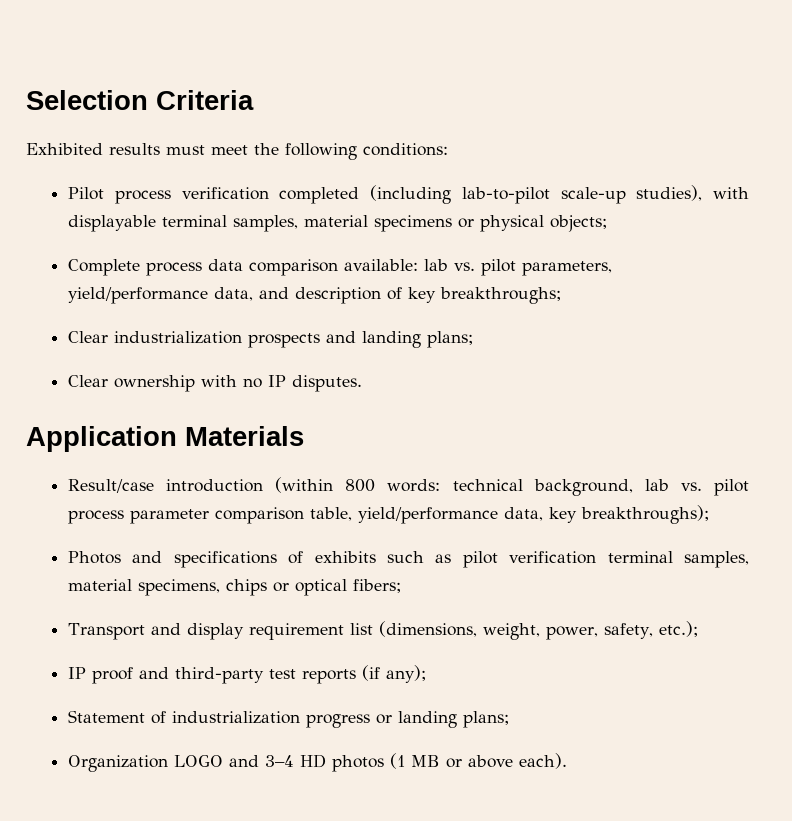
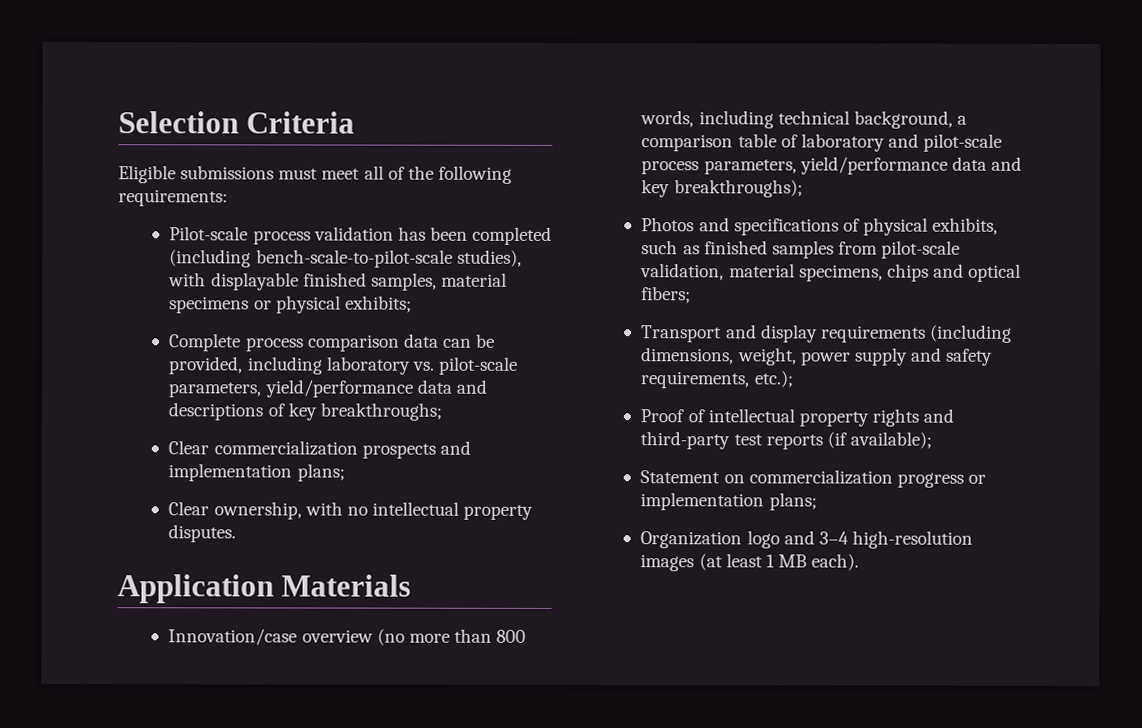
[26,143,448,160] [68,185,626,204] Exhibited results must meet the following conditions: // Pilot process verification completed (including lab-to-pilot scale-up -> [118,165,512,184] [118,189,228,207] [169,226,553,245] [169,249,453,268] Eligible submissions must meet all of the following requirements: // Pilot-scale process validation has been completed (including bench-scale-to-pilot-scale
[162,215,228,227] terminal -> [302,272,367,287] finished
[550,215,608,232] objects; -> [344,295,412,313] exhibits;
[208,259,613,276] [68,287,382,304] data comparison available: lab vs. pilot parameters, yield/performance data, and description -> [307,333,496,352] [168,356,518,375] [168,379,487,398] [168,402,264,421] comparison data can be provided, including laboratory vs. pilot-scale parameters, yield/performance data and descriptions
[114,331,243,344] industrialization -> [213,440,358,456] commercialization
[362,331,422,348] landing -> [168,463,293,482] implementation
[114,375,196,392] ownership -> [213,501,302,520] ownership,
[268,375,287,387] IP -> [371,501,534,520] intellectual property
[68,477,750,496] [68,507,544,524] Result/case introduction (within 800 words: technical background, lab vs. pilot process parameter comparison table, yield/performance data, -> [168,628,527,646] [640,110,967,129] [641,133,1003,152] [641,156,1022,175] Innovation/case overview (no more than 800 words, including technical background, a comparison table of laboratory and pilot-scale process parameters, yield/performance data and
[314,551,749,568] exhibits such as pilot verification terminal samples, -> [862,217,999,236] [641,240,961,259] [640,263,725,281] physical exhibits, such as finished samples from pilot-scale validation,
[273,582,290,592] or -> [932,263,964,278] and
[249,621,699,640] [68,667,134,684] requirement list (dimensions, weight, power, safety, etc.); // IP proof -> [820,324,1012,343] [640,347,994,366] [640,370,793,389] [640,408,919,427] requirements (including dimensions, weight, power supply and safety requirements, etc.); // Proof of intellectual property rights
[386,665,427,683] any); -> [849,431,932,449] available);
[151,711,301,724] of industrialization -> [723,469,893,485] on commercialization
[398,711,458,728] landing -> [640,492,765,511] implementation
[174,755,224,767] LOGO -> [746,530,780,549] logo
[300,753,514,772] HD photos (1 MB or above -> [851,530,973,549] [640,553,807,572] high-resolution images (at least 1 MB

